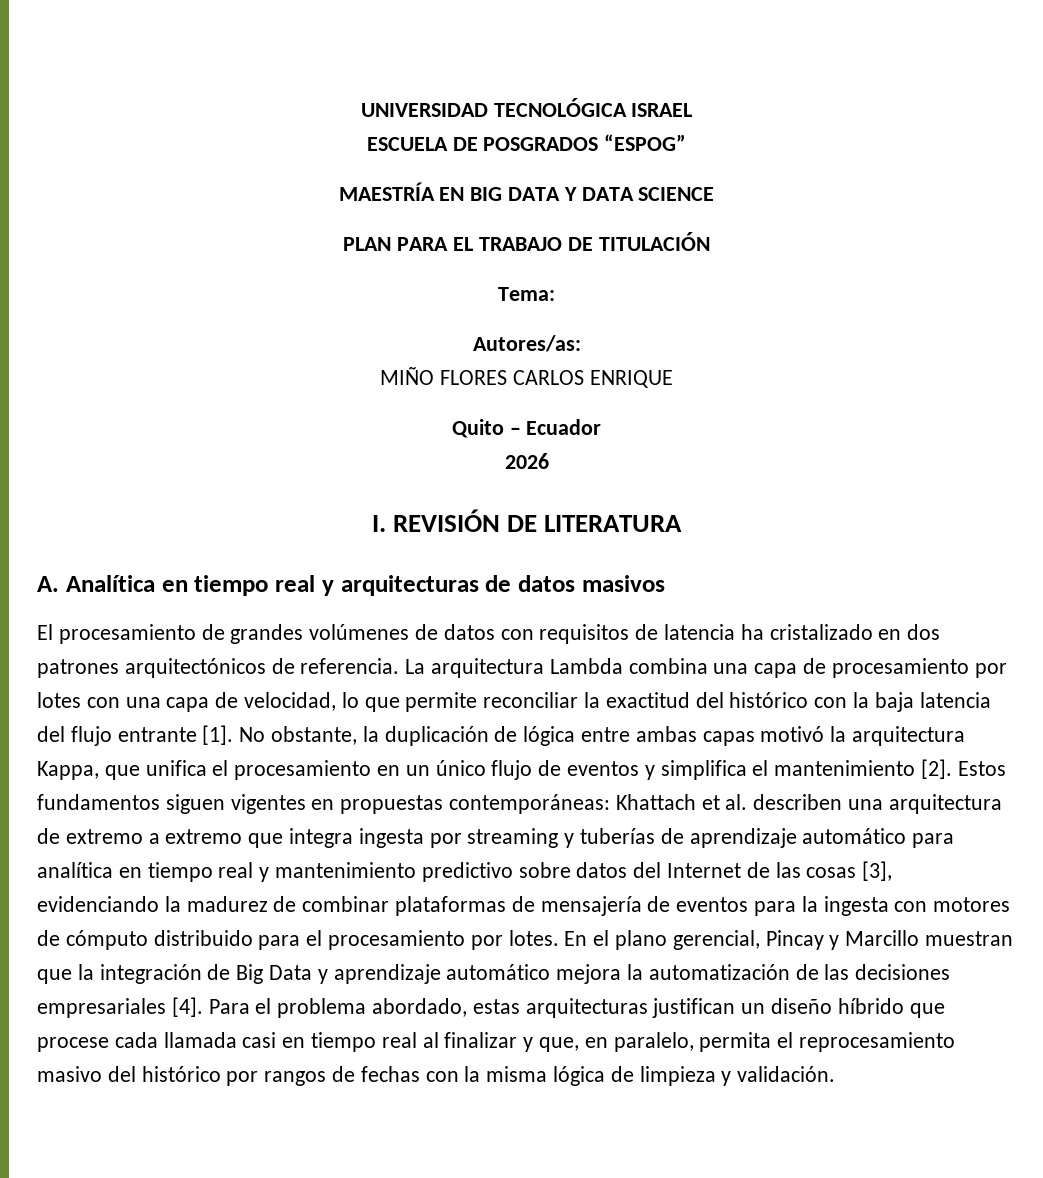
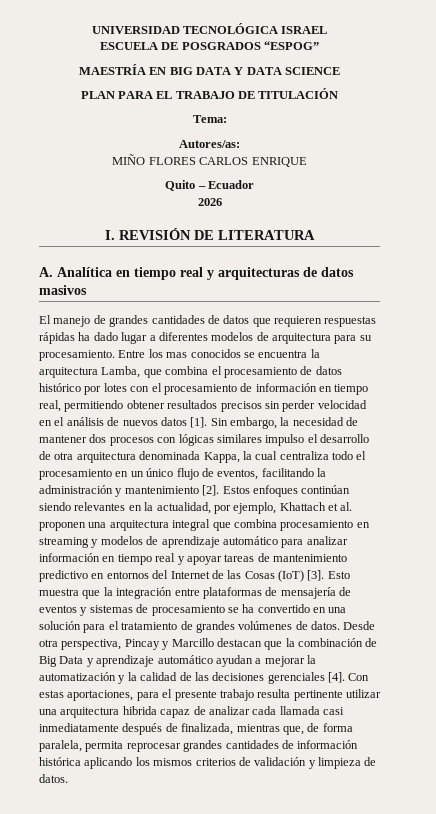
[58,624,941,644] [37,658,1007,678] [37,692,991,712] [37,725,966,746] [37,760,207,780] procesamiento de grandes volúmenes de datos con requisitos de latencia ha cristalizado en dos patrones arquitectónicos de referencia. La arquitectura Lambda combina una capa de procesamiento por lotes con una capa de velocidad, lo que permite reconciliar la exactitud del histórico con la baja latencia del flujo entrante [1]. No obstante, la duplicación de lógica entre ambas capas motivó la arquitectura Kappa, que unifica -> [53,315,377,327] [39,332,372,344] [39,349,320,361] [39,366,342,378] [39,383,369,395] [39,400,367,412] [39,417,359,429] [39,434,369,446] [39,451,353,463] manejo de grandes cantidades de datos que requieren respuestas rápidas ha dado lugar a diferentes modelos de arquitectura para su procesamiento. Entre los mas conocidos se encuentra la arquitectura Lamba, que combina el procesamiento de datos histórico por lotes con el procesamiento de información en tiempo real, permitiendo obtener resultados precisos sin perder velocidad en el análisis de nuevos datos [1]. Sin embargo, la necesidad de mantener dos procesos con lógicas similares impulso el desarrollo de otra arquitectura denominada Kappa, la cual centraliza todo
[567,759,1006,780] [37,794,611,814] eventos y simplifica el mantenimiento [2]. Estos fundamentos siguen vigentes en propuestas contemporáneas: -> [217,468,326,480] [39,485,351,497] [39,502,277,514] eventos, facilitando la administración y mantenimiento [2]. Estos enfoques continúan siendo relevantes en la actualidad, por ejemplo,
[753,794,1002,814] [37,828,462,848] describen una arquitectura de extremo a extremo que integra ingesta por -> [39,519,370,531] proponen una arquitectura integral que combina procesamiento en
[580,828,656,844] tuberías -> [100,536,143,545] modelos
[37,861,893,882] [37,896,390,912] analítica en tiempo real y mantenimiento predictivo sobre datos del Internet de las cosas [3], evidenciando la madurez de combinar -> [306,536,348,545] [39,553,347,565] [39,570,350,582] [39,587,200,599] analizar información en tiempo real y apoyar tareas de mantenimiento predictivo en entornos del Internet de las Cosas (IoT) [3]. Esto muestra que la integración entre
[754,896,1011,916] [37,930,760,950] para la ingesta con motores de cómputo distribuido para el procesamiento por lotes. En el plano gerencial, -> [80,604,347,616] [39,621,376,633] [39,639,122,650] y sistemas de procesamiento se ha convertido en una solución para el tratamiento de grandes volúmenes de datos. Desde otra perspectiva,
[925,931,1014,946] [37,964,202,984] muestran que la integración -> [216,638,363,650] destacan que la combinación
[556,964,951,984] [37,997,945,1018] [37,1032,956,1052] [37,1066,836,1086] mejora la automatización de las decisiones empresariales [4]. Para el problema abordado, estas arquitecturas justifican un diseño híbrido que procese cada llamada casi en tiempo real al finalizar y que, en paralelo, permita el reprocesamiento masivo del histórico por rangos de fechas con la misma lógica de limpieza y validación. -> [215,655,316,667] [39,672,370,684] [39,689,381,701] [39,706,344,718] [39,723,353,735] [39,740,359,752] [39,757,377,769] [39,774,68,783] ayudan a mejorar la automatización y la calidad de las decisiones gerenciales [4]. Con estas aportaciones, para el presente trabajo resulta pertinente utilizar una arquitectura hibrida capaz de analizar cada llamada casi inmediatamente después de finalizada, mientras que, de forma paralela, permita reprocesar grandes cantidades de información histórica aplicando los mismos criterios de validación y limpieza de datos.

